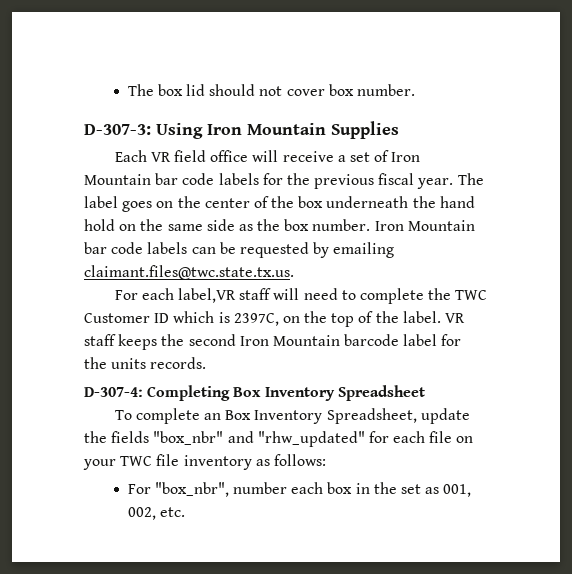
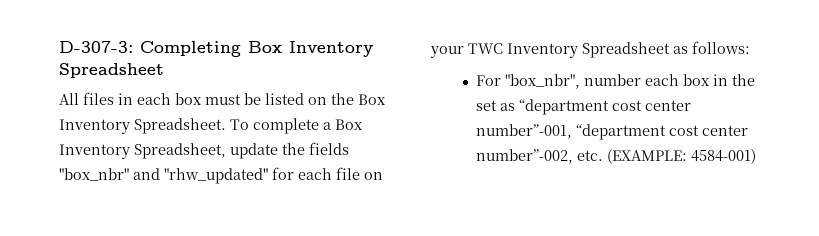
[127,84,415,96] [84,121,399,139] [114,150,421,162] [84,173,484,189] [84,196,475,212] [84,219,475,231] [84,242,395,258] [84,265,294,280] [114,288,488,304] [84,311,466,327] [84,334,462,350] [84,357,207,369] [84,385,425,401] The box lid should not cover box number. // D-307-3: Using Iron Mountain Supplies // Each VR field office will receive a set of Iron Mountain bar code labels for the previous fiscal year. The label goes on the center of the box underneath the hand hold on the same side as the box number. Iron Mountain bar code labels can be requested by emailing claimant.files@twc.state.tx.us. // For each label,VR staff will need to complete the TWC Customer ID which is 2397C, on the top of the label. VR staff keeps the second Iron Mountain barcode label for the units records. // D-307-4: Completing Box Inventory Spreadsheet // -> [59,41,373,57] [59,63,164,78] [59,92,386,105] [59,118,226,134] D-307-3: Completing Box Inventory Spreadsheet // All files in each box must be listed on the Box Inventory Spreadsheet.
[204,413,222,420] an -> [323,122,331,130] a
[156,454,252,470] file inventory -> [507,42,670,58] Inventory Spreadsheet
[443,484,472,497] [127,507,185,520] 001, 002, etc. -> [518,99,691,115] [475,124,748,140] [475,149,756,164] “department cost center number”-001, “department cost center number”-002, etc. (EXAMPLE: 4584-001)

